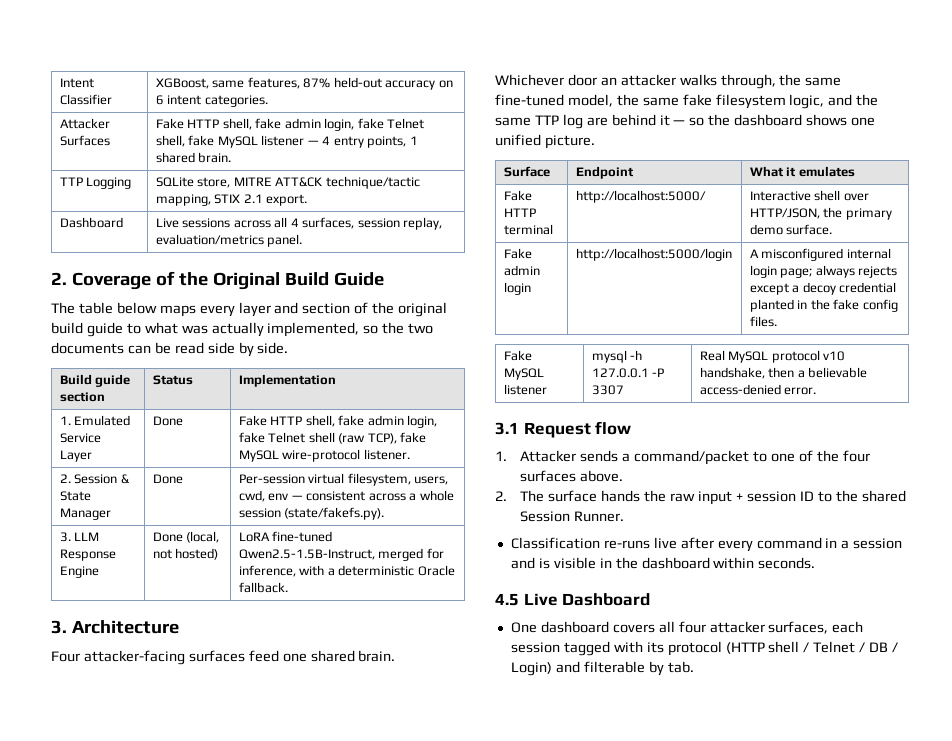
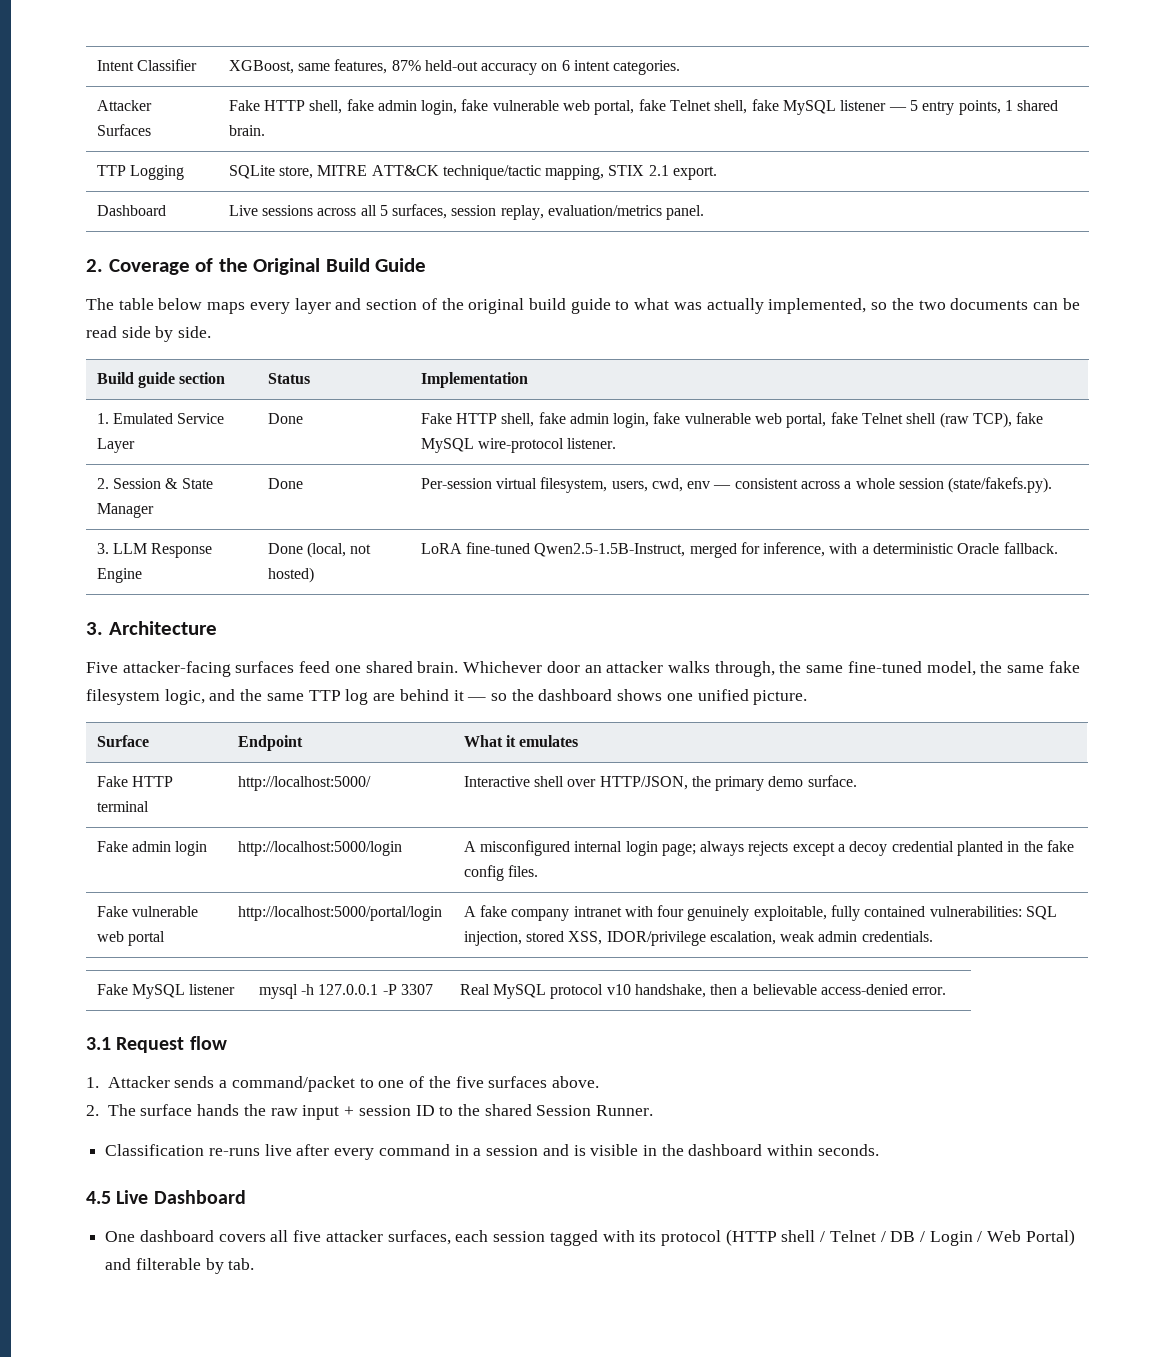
(384, 123) none -> [492,99,666,115] vulnerable web portal, fake
[322,136,331,145] 4 -> [909,100,918,111] 5
[290,218,299,227] 4 -> [379,205,388,216] 5
(265, 437) none -> [684,412,858,428] vulnerable web portal, fake
[51,651,80,662] Four -> [86,662,118,673] Five
(777, 321) none -> [96,906,198,917] [96,931,165,946] [237,906,442,921] [463,905,1058,921] [463,931,933,946] // Fake vulnerable web portal | http://localhost:5000/portal/login | A fake company intranet with four genuinely exploitable, fully contained vulnerabilities: SQL injection, stored XSS, IDOR/privilege escalation, weak admin credentials.
[842,450,870,462] four -> [455,1076,484,1088] five
[678,621,706,633] four -> [293,1230,322,1242] five
[510,662,552,676] Login) -> [929,1229,1075,1246] Login / Web Portal)

